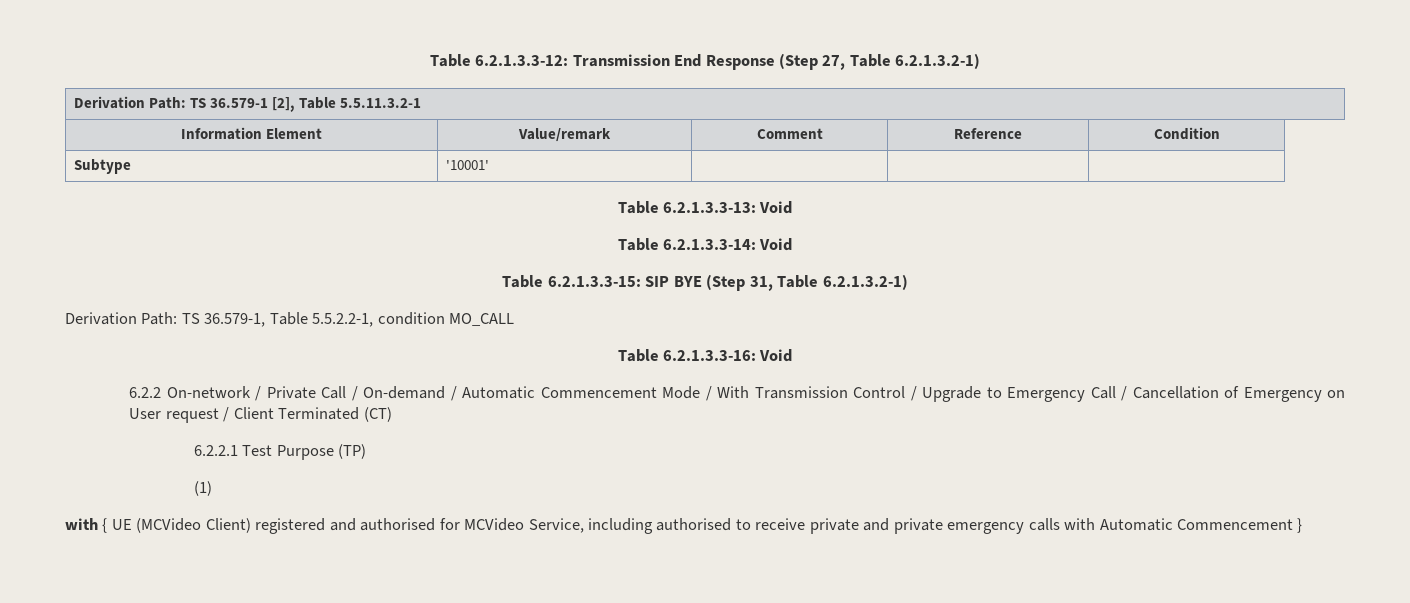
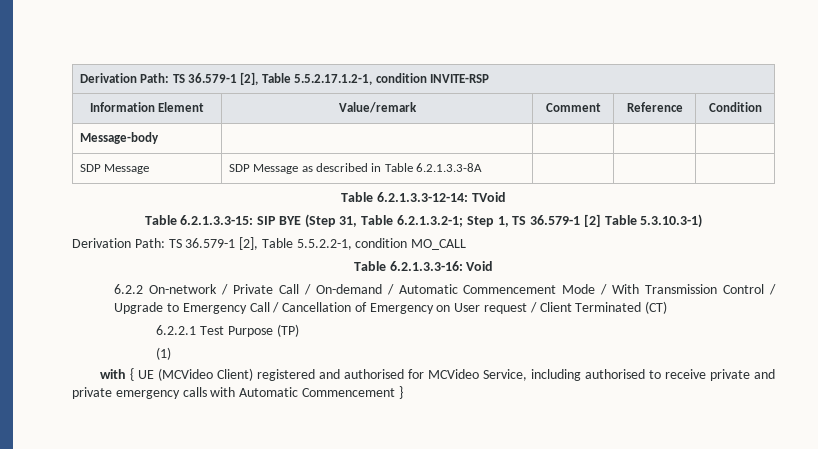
[429,53,981,70] [73,96,422,112] Table 6.2.1.3.3-12: Transmission End Response (Step 27, Table 6.2.1.3.2-1) // Derivation Path: TS 36.579-1 [2], Table 5.5.11.3.2-1 -> [79,72,489,85] Derivation Path: TS 36.579-1 [2], Table 5.5.2.17.1.2-1, condition INVITE-RSP
[73,159,131,174] [445,160,489,170] [617,201,793,214] [617,238,793,251] Subtype | '10001' | | | // Table 6.2.1.3.3-13: Void // Table 6.2.1.3.3-14: Void -> [79,132,159,144] [79,164,150,174] [228,163,483,174] [341,192,506,202] Message-body | | | | // SDP Message | SDP Message as described in Table 6.2.1.3.3-8A | | | // Table 6.2.1.3.3-12-14: TVoid
[822,274,908,290] [65,312,266,327] 6.2.1.3.2-1) // Derivation Path: TS 36.579-1, -> [396,214,703,228] [72,237,259,250] 6.2.1.3.2-1; Step 1, TS 36.579-1 [2] Table 5.3.10.3-1) // Derivation Path: TS 36.579-1 [2],

